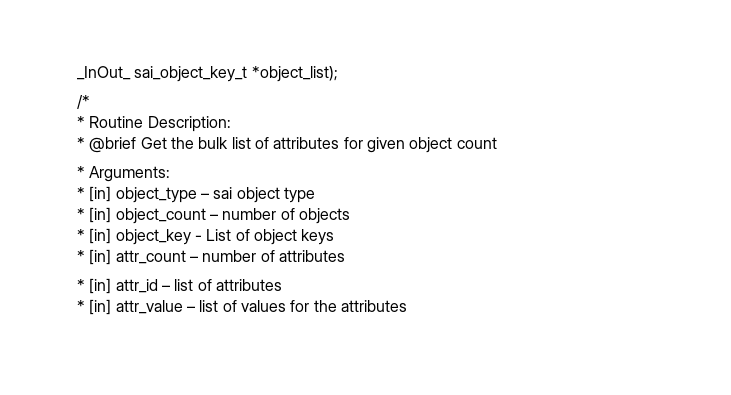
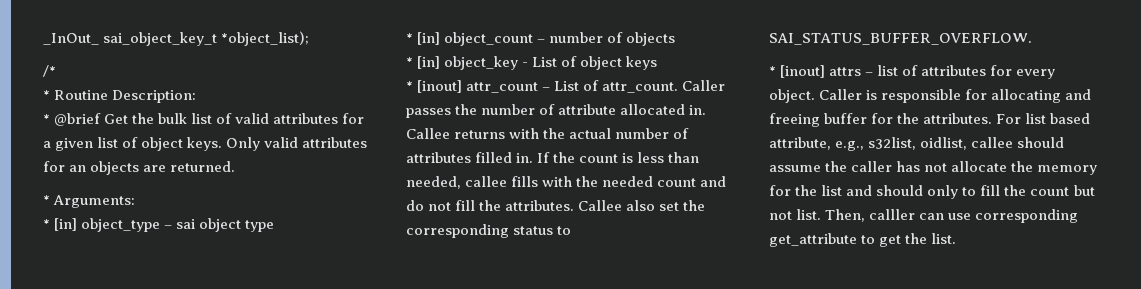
[273,137,497,153] attributes for given object count -> [235,113,365,124] [43,137,368,151] [43,161,236,175] valid attributes for a given list of object keys. Only valid attributes for an objects are returned.
[89,249,112,265] [in] -> [417,80,463,93] [inout]
[202,250,345,262] [77,278,158,294] number of attributes // * [in] attr_id -> [554,80,726,93] [406,104,707,118] [406,128,690,139] [406,152,700,163] [406,176,727,189] [406,200,706,211] [406,224,572,238] [769,33,1032,45] [769,65,862,78] List of attr_count. Caller passes the number of attribute allocated in. Callee returns with the actual number of attributes filled in. If the count is less than needed, callee fills with the needed count and do not fill the attributes. Callee also set the corresponding status to SAI_STATUS_BUFFER_OVERFLOW. // * [inout] attrs
[77,299,407,315] // * [in] attr_value – list of values for the attributes -> [990,65,1056,79] [769,89,1092,103] [769,113,1091,127] [769,137,1065,151] [769,161,1098,175] [769,185,1095,199] [769,209,1079,223] [769,233,957,247] for every object. Caller is responsible for allocating and freeing buffer for the attributes. For list based attribute, e.g., s32list, oidlist, callee should assume the caller has not allocate the memory for the list and should only to fill the count but not list. Then, calller can use corresponding get_attribute to get the list.

